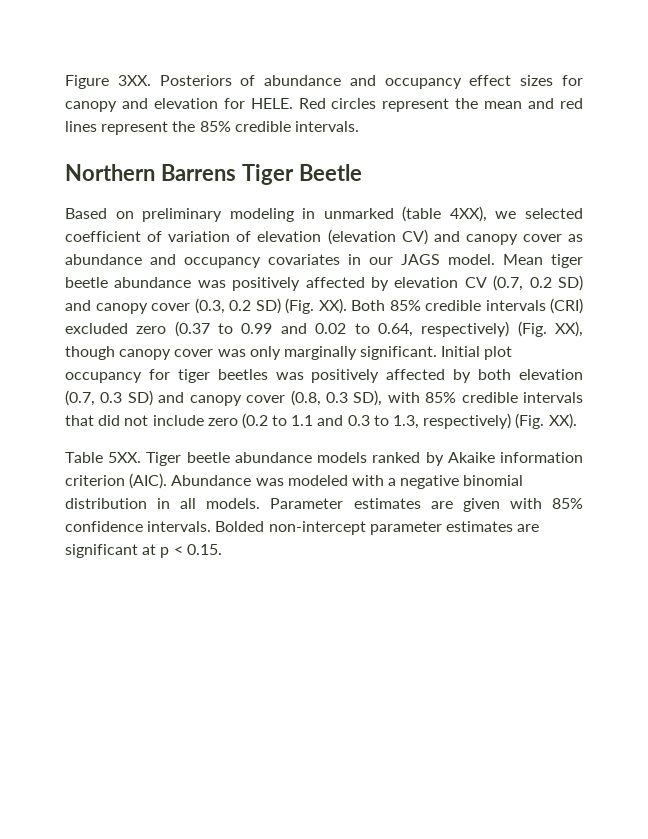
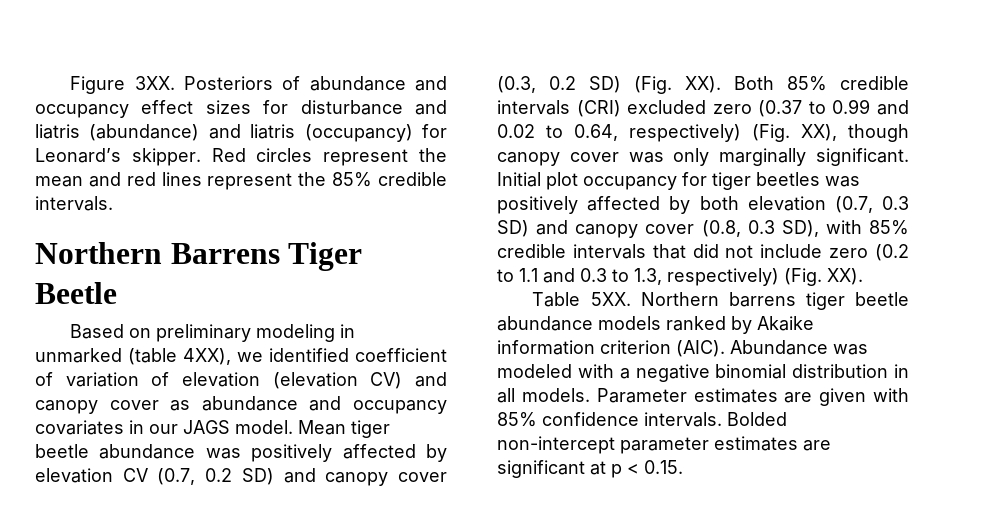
[65,98,293,112] canopy and elevation for HELE. -> [300,100,447,115] [35,124,447,142] [35,148,201,166] disturbance and liatris (abundance) and liatris (occupancy) for Leonard’s skipper.
[525,208,583,219] selected -> [269,348,349,362] identified
[146,452,182,466] Tiger -> [640,292,845,310] Northern barrens tiger

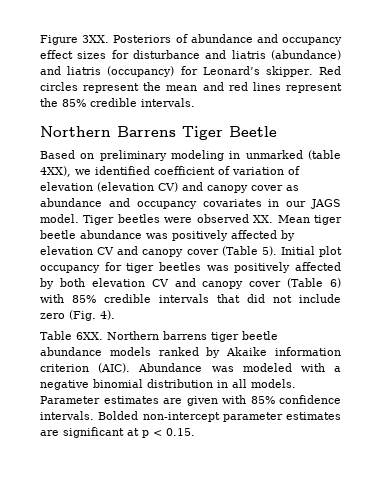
(293, 427) none -> [83,214,274,225] Tiger beetles were observed XX.
[157,468,448,486] [497,76,909,94] [497,99,909,117] [497,124,909,142] [497,148,909,166] (0.7, 0.2 SD) and canopy cover (0.3, 0.2 SD) (Fig. XX). Both 85% credible intervals (CRI) excluded zero (0.37 to 0.99 and 0.02 to 0.64, respectively) (Fig. XX), though canopy cover was only marginally significant. -> [117,246,277,257] and canopy cover (Table 5).
[834,196,909,213] [497,220,819,238] (0.7, 0.3 SD) and canopy cover (0.8, 0.3 SD), -> [151,278,341,289] CV and canopy cover (Table 6)
[875,244,909,261] [497,268,863,286] (0.2 to 1.1 and 0.3 to 1.3, respectively) (Fig. XX). -> [69,310,115,321] (Fig. 4).
[590,292,631,306] 5XX. -> [76,332,103,340] 6XX.

